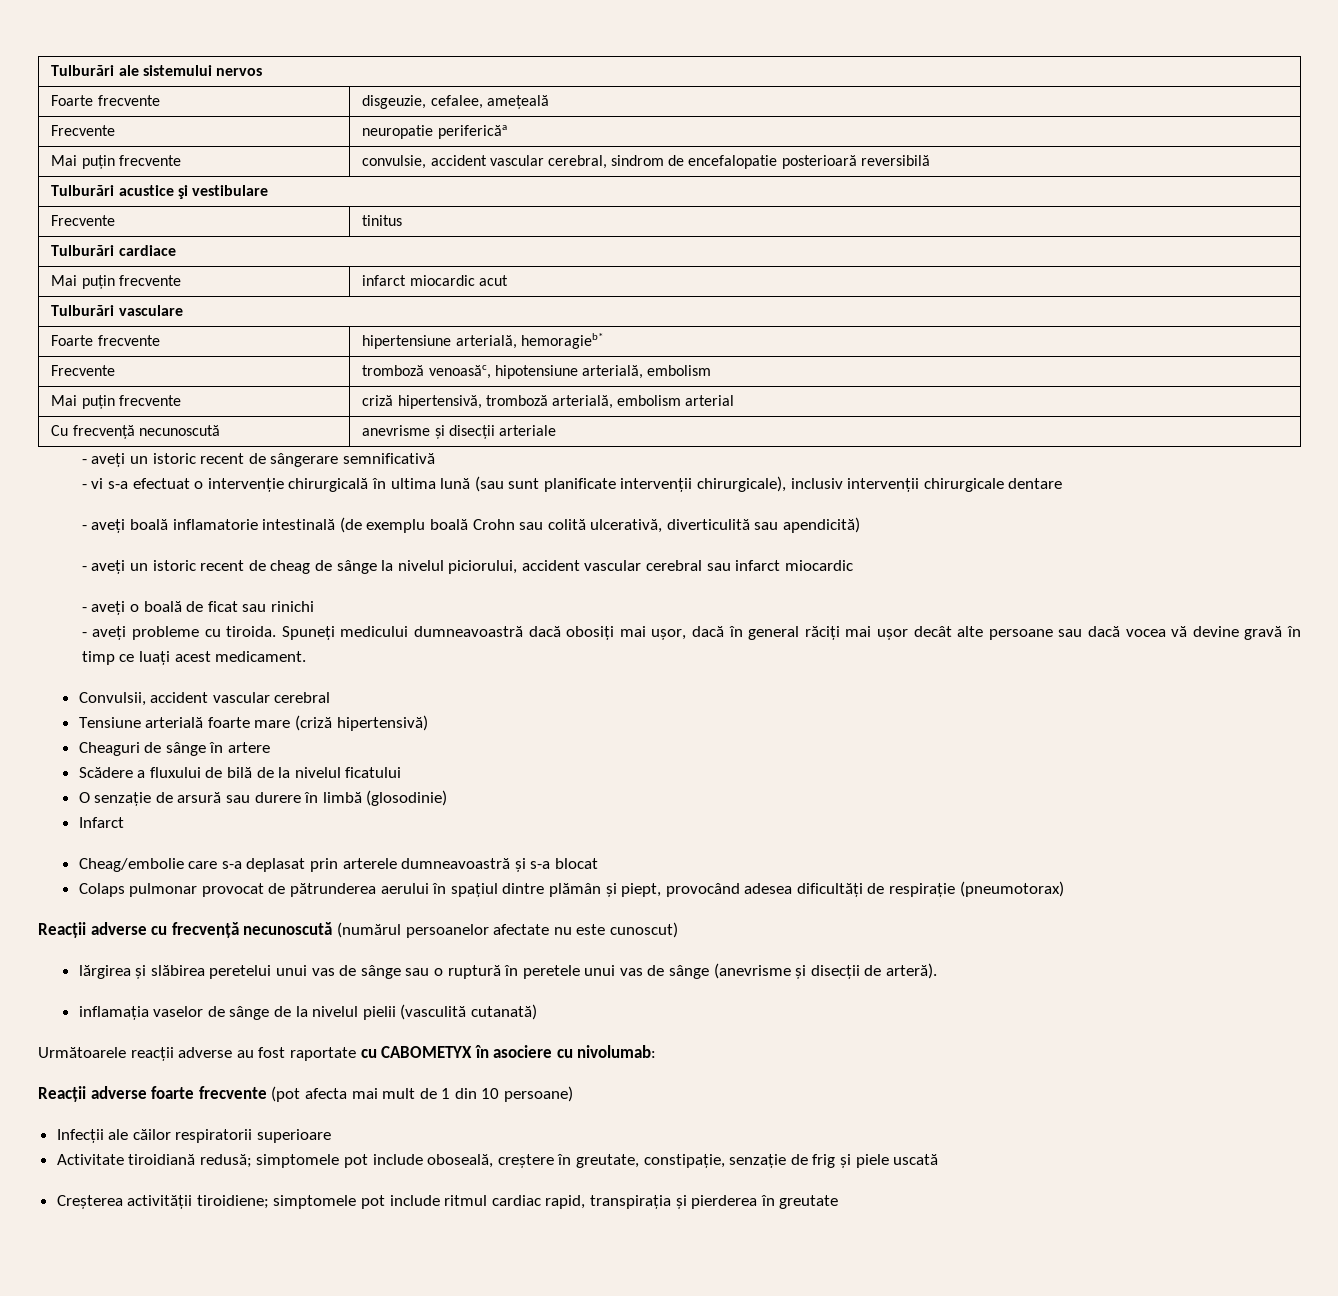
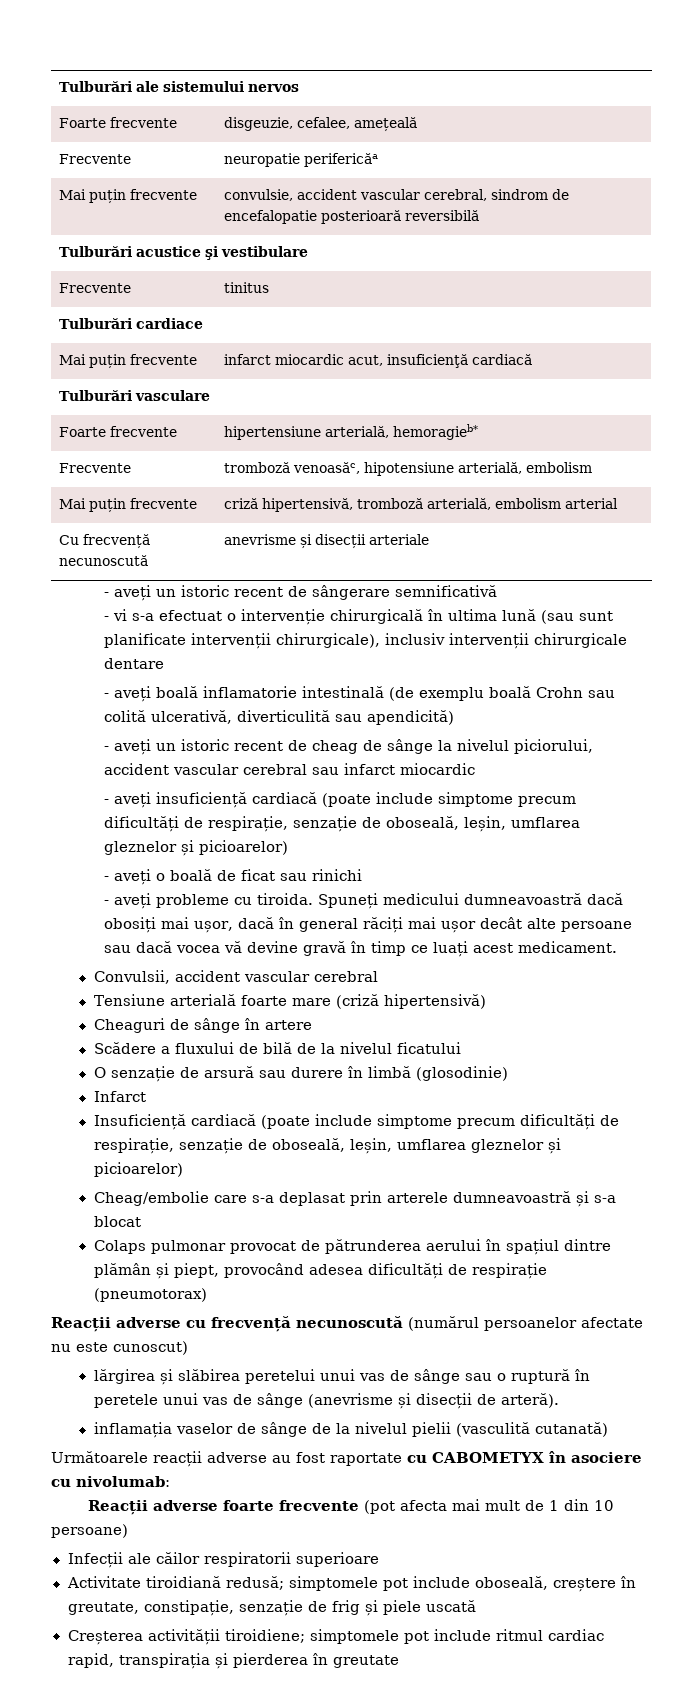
[478,275,508,286] acut -> [348,354,533,368] acut, insuficienţă cardiacă
(853, 565) none -> [103,792,576,808] [103,816,580,832] [103,840,288,856] // - aveți insuficiență cardiacă (poate include simptome precum dificultăți de respirație, senzație de oboseală, leșin, umflarea gleznelor și picioarelor)
(124, 822) none -> [93,1114,619,1130] [93,1138,561,1154] [93,1162,183,1177] // Insuficiență cardiacă (poate include simptome precum dificultăți de respirație, senzație de oboseală, leșin, umflarea gleznelor și picioarelor)

